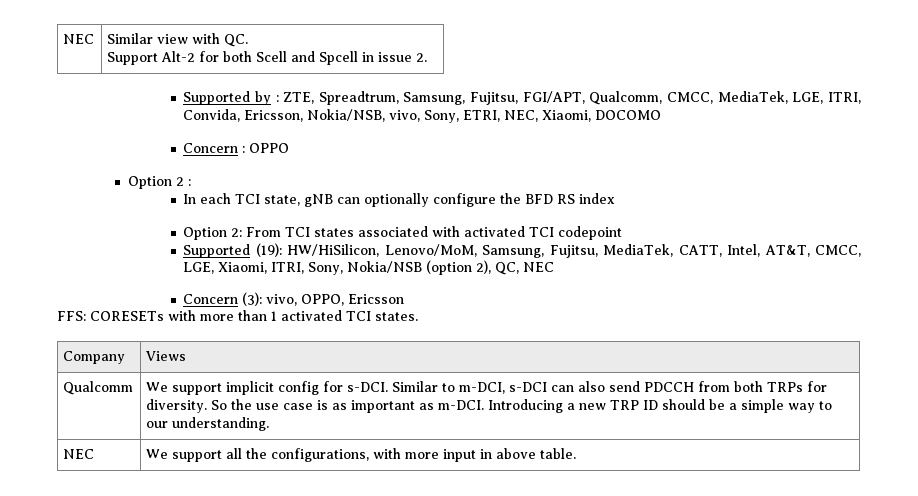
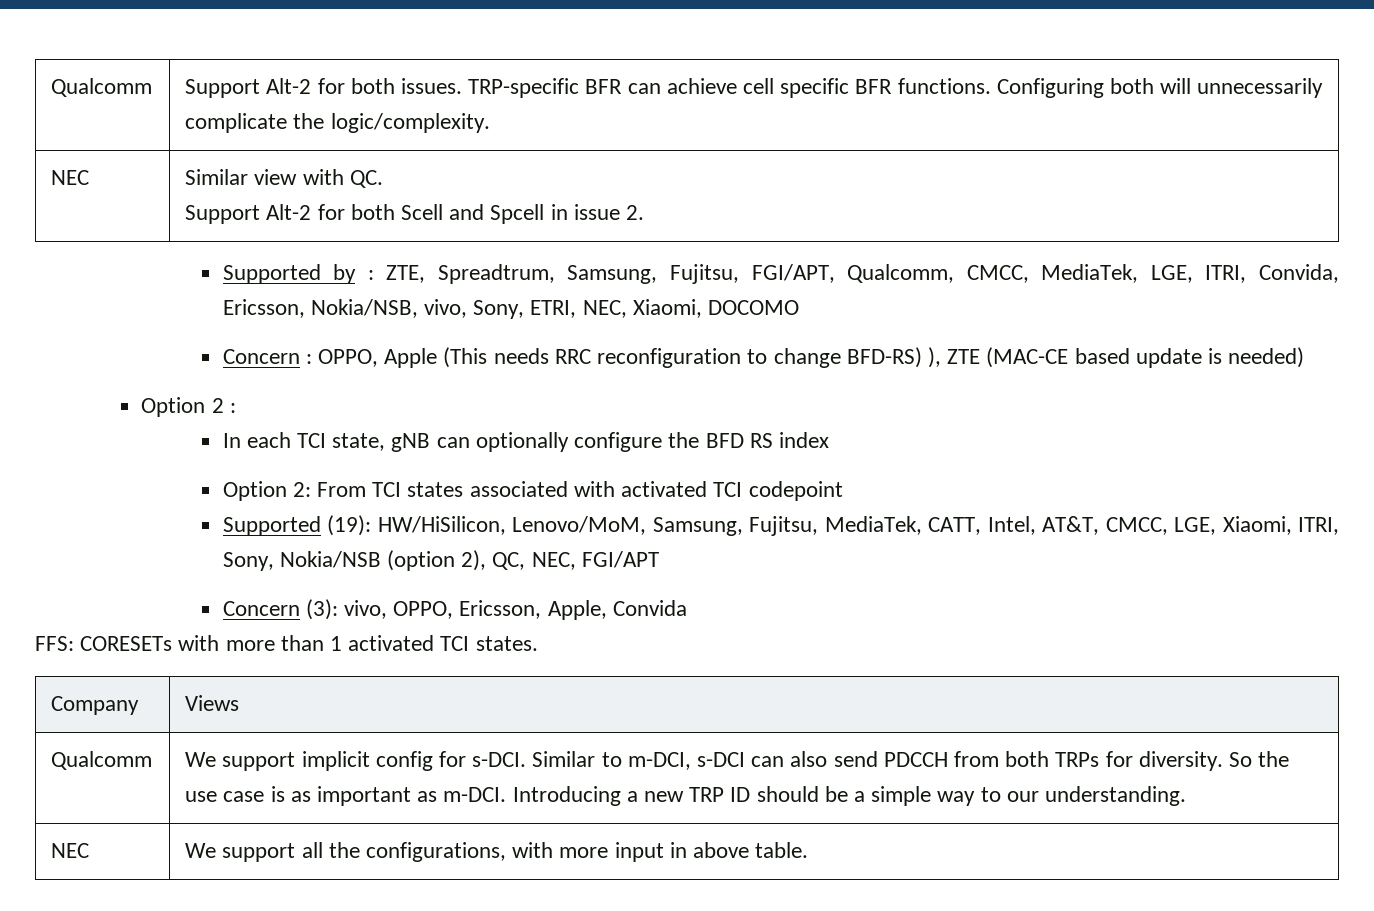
(63, 39) none -> [51,78,153,97] [185,78,1324,98] [185,113,490,133] Qualcomm | Support Alt-2 for both issues. TRP-specific BFR can achieve cell specific BFR functions. Configuring both will unnecessarily complicate the logic/complexity. //
[249,143,290,153] OPPO -> [318,347,1305,368] OPPO, Apple (This needs RRC reconfiguration to change BFD-RS) ), ZTE (MAC-CE based update is needed)
[523,262,555,272] NEC -> [531,551,659,570] NEC, FGI/APT
[348,294,405,304] Ericsson -> [459,600,687,620] Ericsson, Apple, Convida

